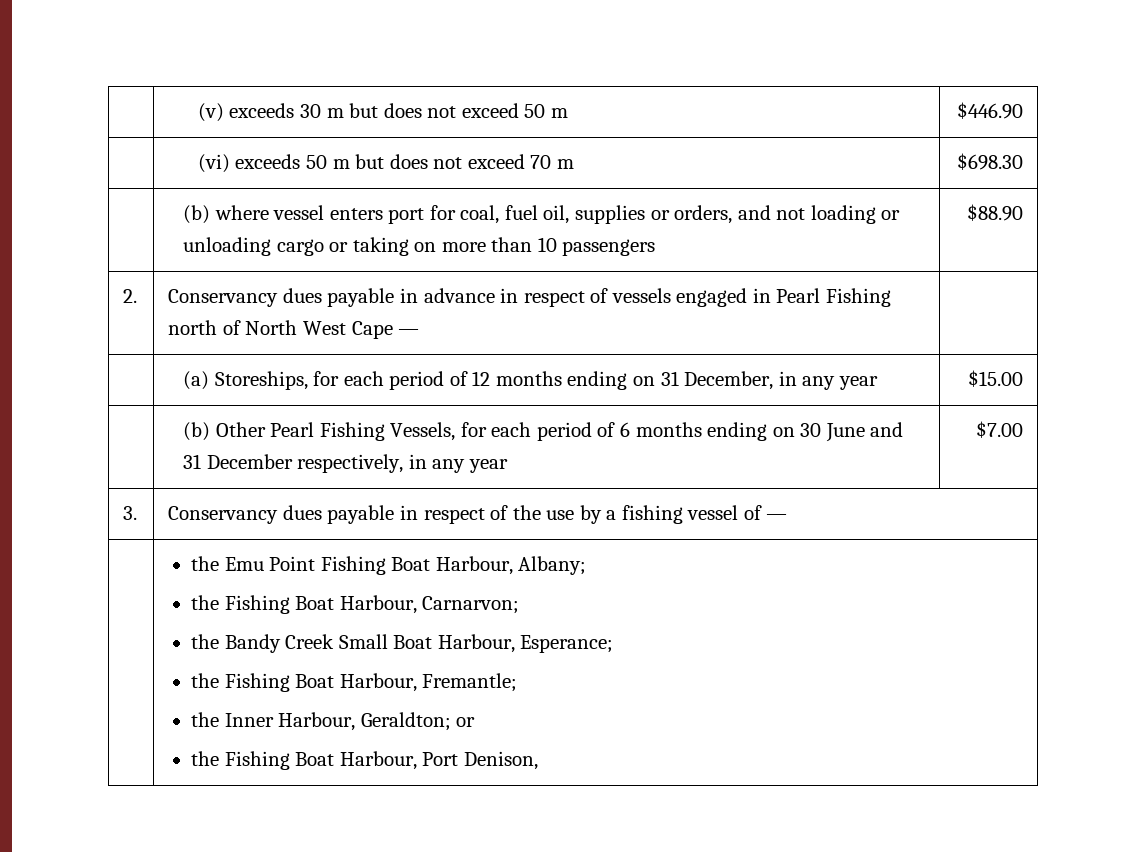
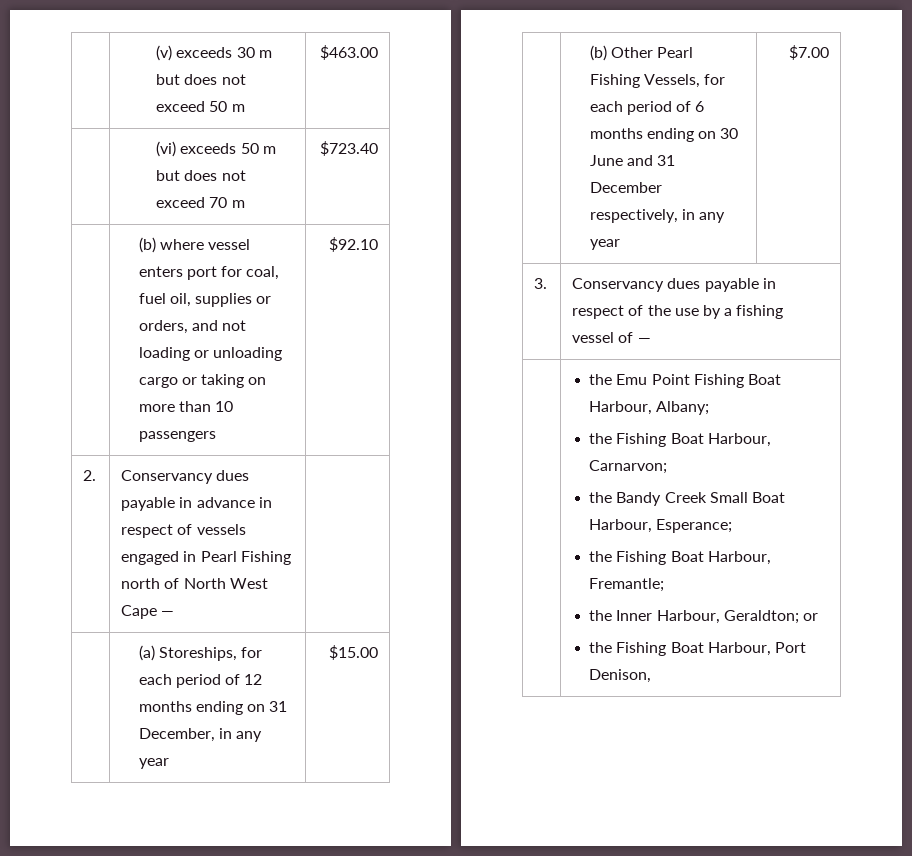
[956,102,1023,119] $446.90 -> [319,45,378,60] $463.00
[956,153,1023,170] $698.30 -> [319,141,378,156] $723.40
[966,204,1023,221] $88.90 -> [328,237,378,252] $92.10

